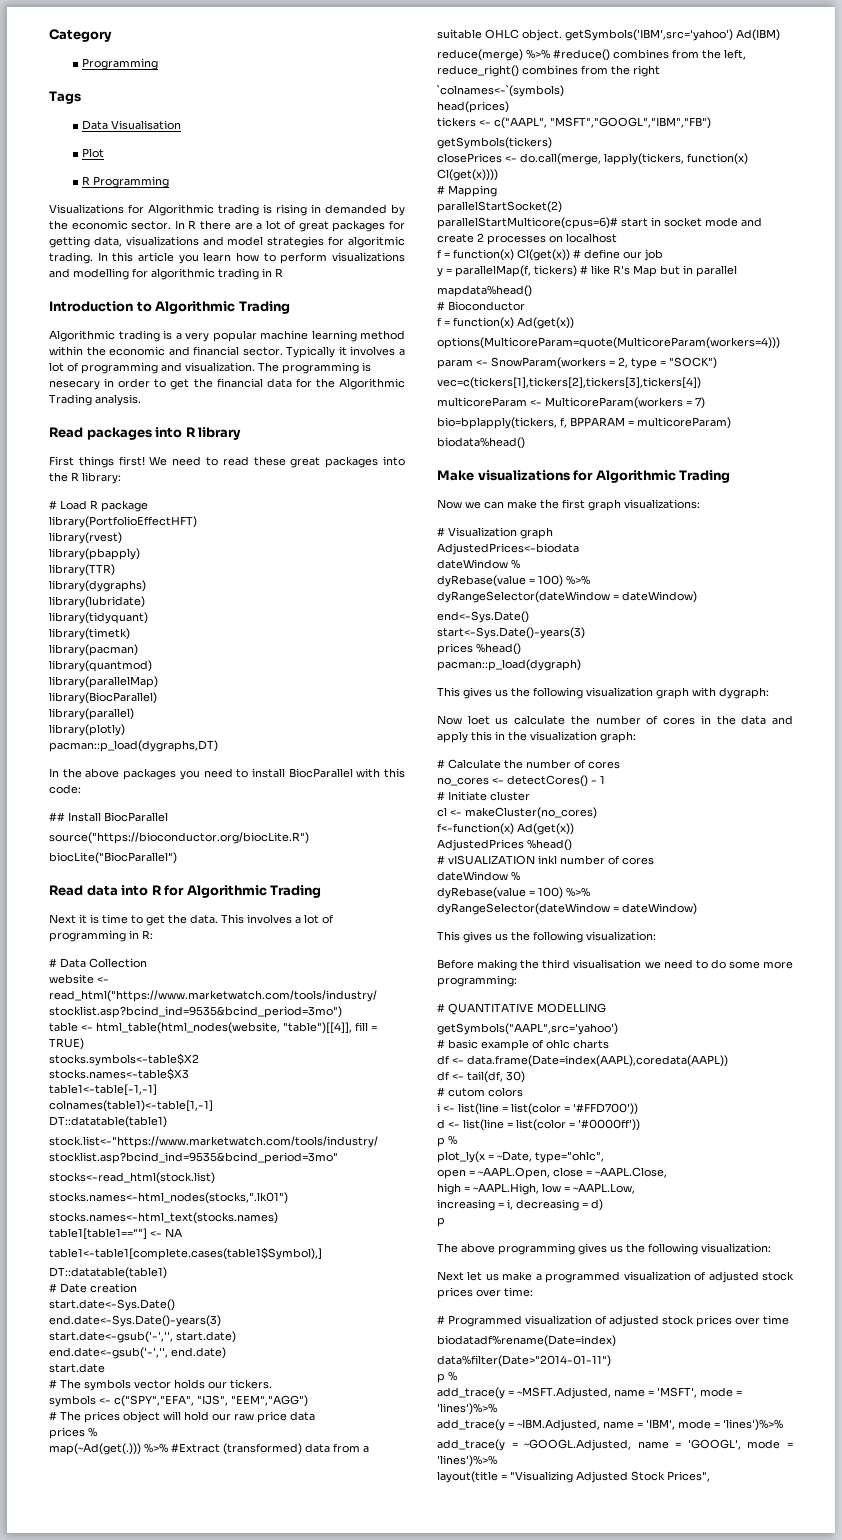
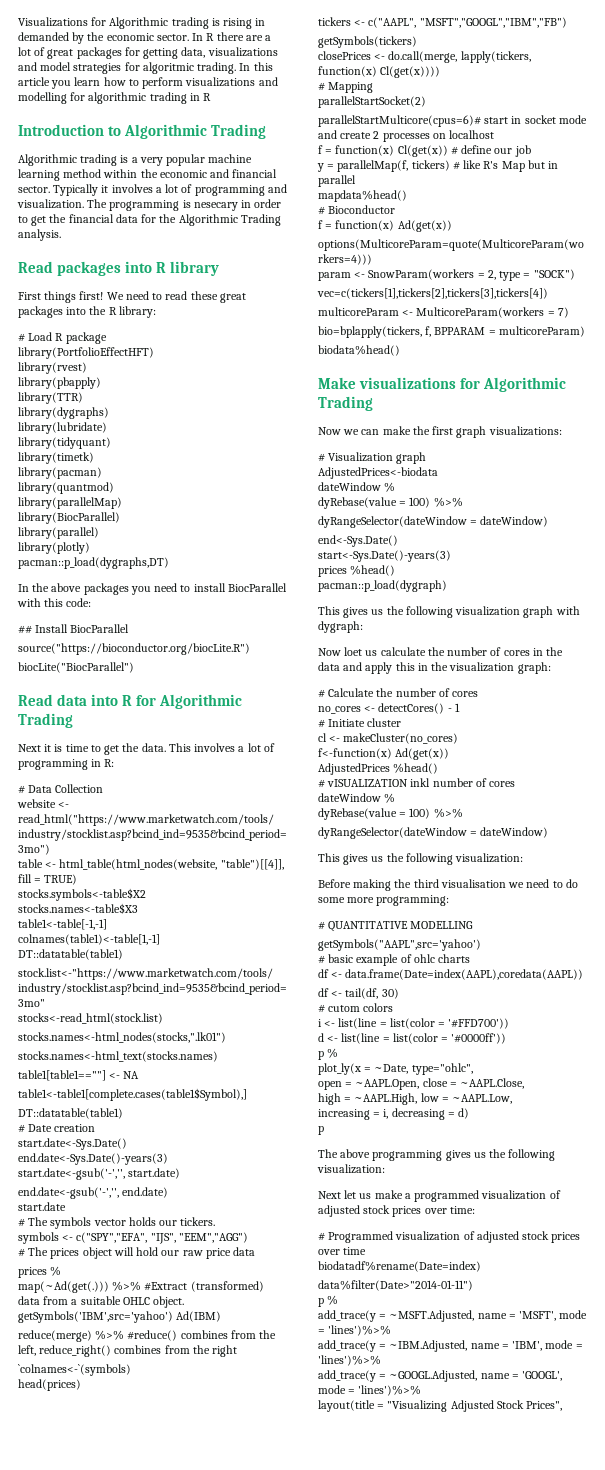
[49,29,112,42] [82,58,159,70] [49,91,81,104] [82,120,182,130] [82,148,105,158] [82,176,170,188] Category // Programming // Tags // Data Visualisation // Plot // R Programming // -> (18, 22) none

